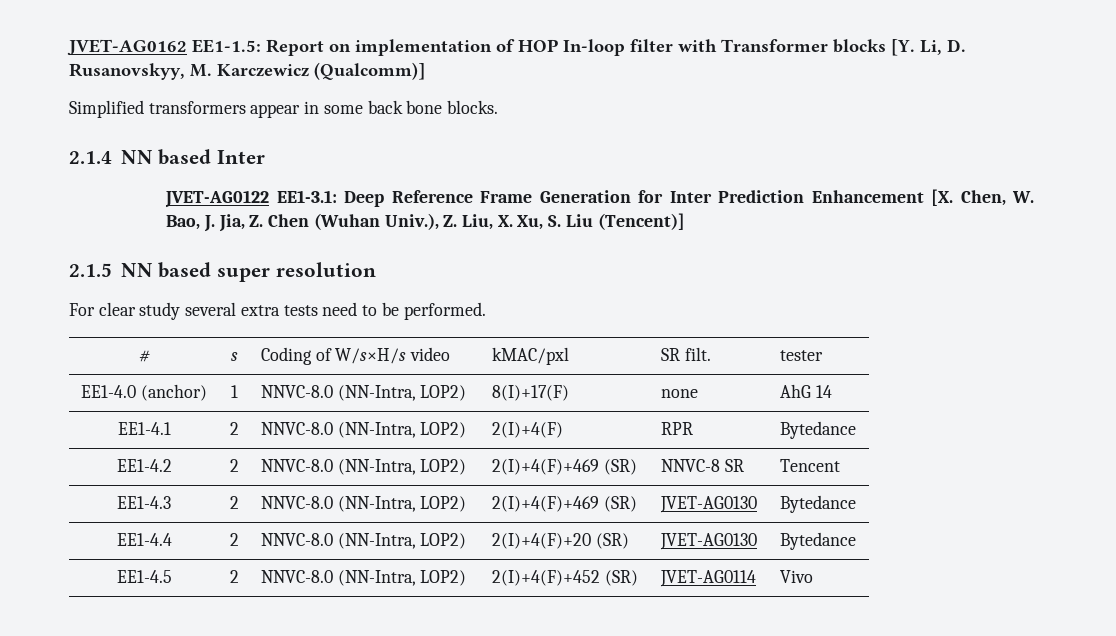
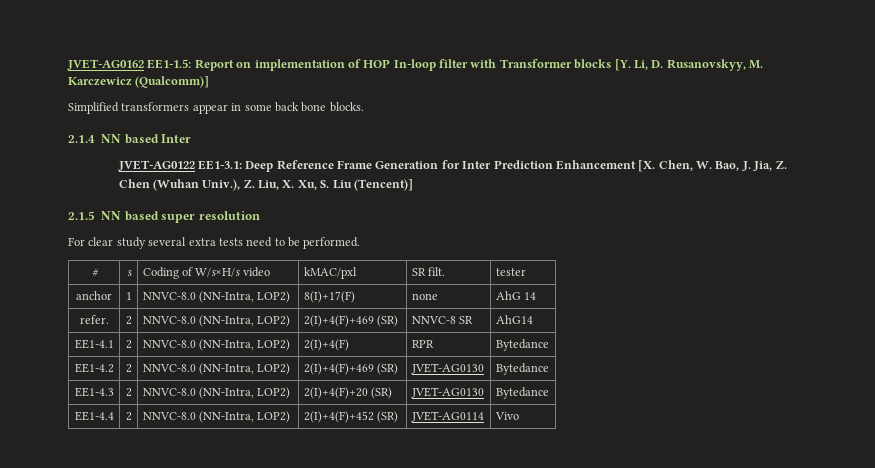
[81,384,207,401] EE1-4.0 (anchor) -> [76,291,112,300] anchor
(832, 391) none -> [79,315,109,324] [125,316,132,325] [142,315,291,327] [303,315,398,327] [411,316,473,324] [495,315,533,324] // refer. | 2 | NNVC-8.0 (NN-Intra, LOP2) | 2(I)+4(F)+469 (SR) | NNVC-8 SR | AhG14
[660,459,744,472] [779,459,840,472] NNVC-8 SR | Tencent -> [410,363,484,374] [495,363,549,375] JVET-AG0130 | Bytedance
[491,496,599,512] 2(I)+4(F)+469 -> [303,387,368,399] 2(I)+4(F)+20
[491,533,629,549] [659,533,757,550] [779,532,856,550] [116,570,172,583] [230,570,239,583] [260,570,467,586] | 2(I)+4(F)+20 (SR) | JVET-AG0130 | Bytedance // EE1-4.5 | 2 | NNVC-8.0 (NN-Intra, LOP2) -> (291, 417) none

